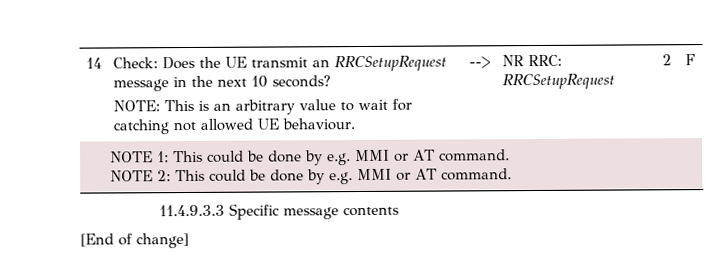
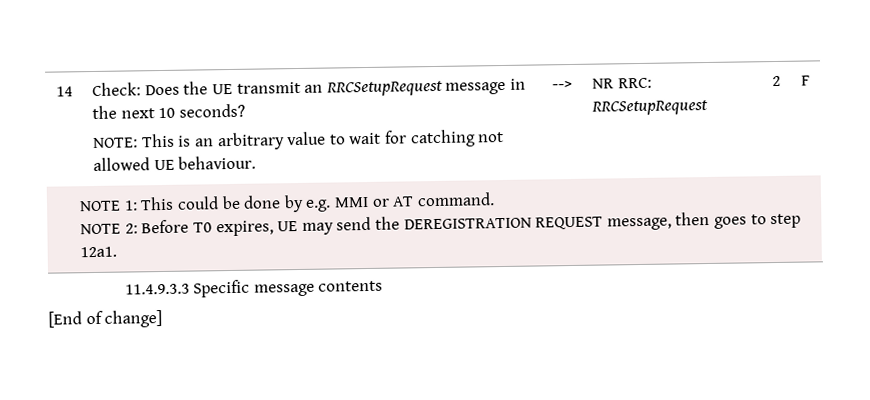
[175,168,513,185] This could be done by e.g. MMI or AT command. -> [141,211,802,237] [80,246,118,258] Before T0 expires, UE may send the DEREGISTRATION REQUEST message, then goes to step 12a1.

